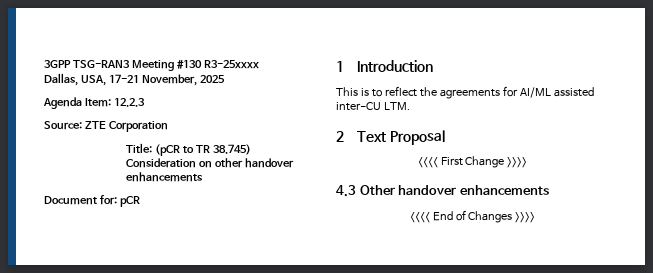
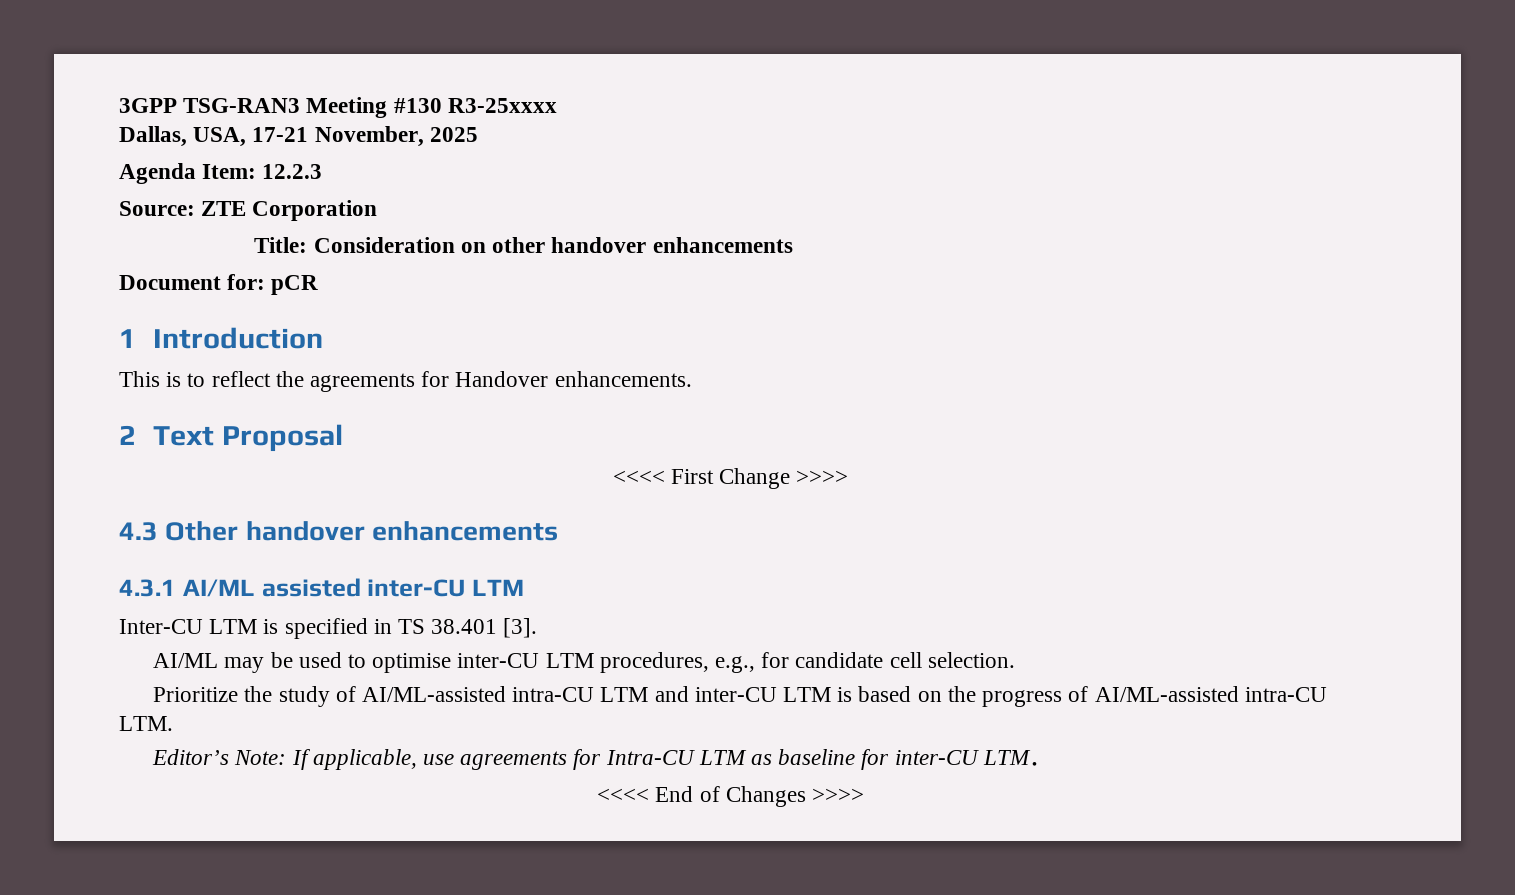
[154,144,251,156] (pCR to TR 38.745) -> (308, 245) none
[519,87,594,98] [336,102,410,111] AI/ML assisted inter-CU LTM. -> [455,371,692,387] Handover enhancements.
(549, 190) none -> [119,578,524,597] [119,618,538,639] [153,652,1015,673] [153,686,1327,707] [119,716,173,731] [152,749,1052,770] // 4.3.1 AI/ML assisted inter-CU LTM // Inter-CU LTM is specified in TS 38.401 [3]. // AI/ML may be used to optimise inter-CU LTM procedures, e.g., for candidate cell selection. // Prioritize the study of AI/ML-assisted intra-CU LTM and inter-CU LTM is based on the progress of AI/ML-assisted intra-CU LTM. // Editor’s Note: If applicable, use agreements for Intra-CU LTM as baseline for inter-CU LTM．

